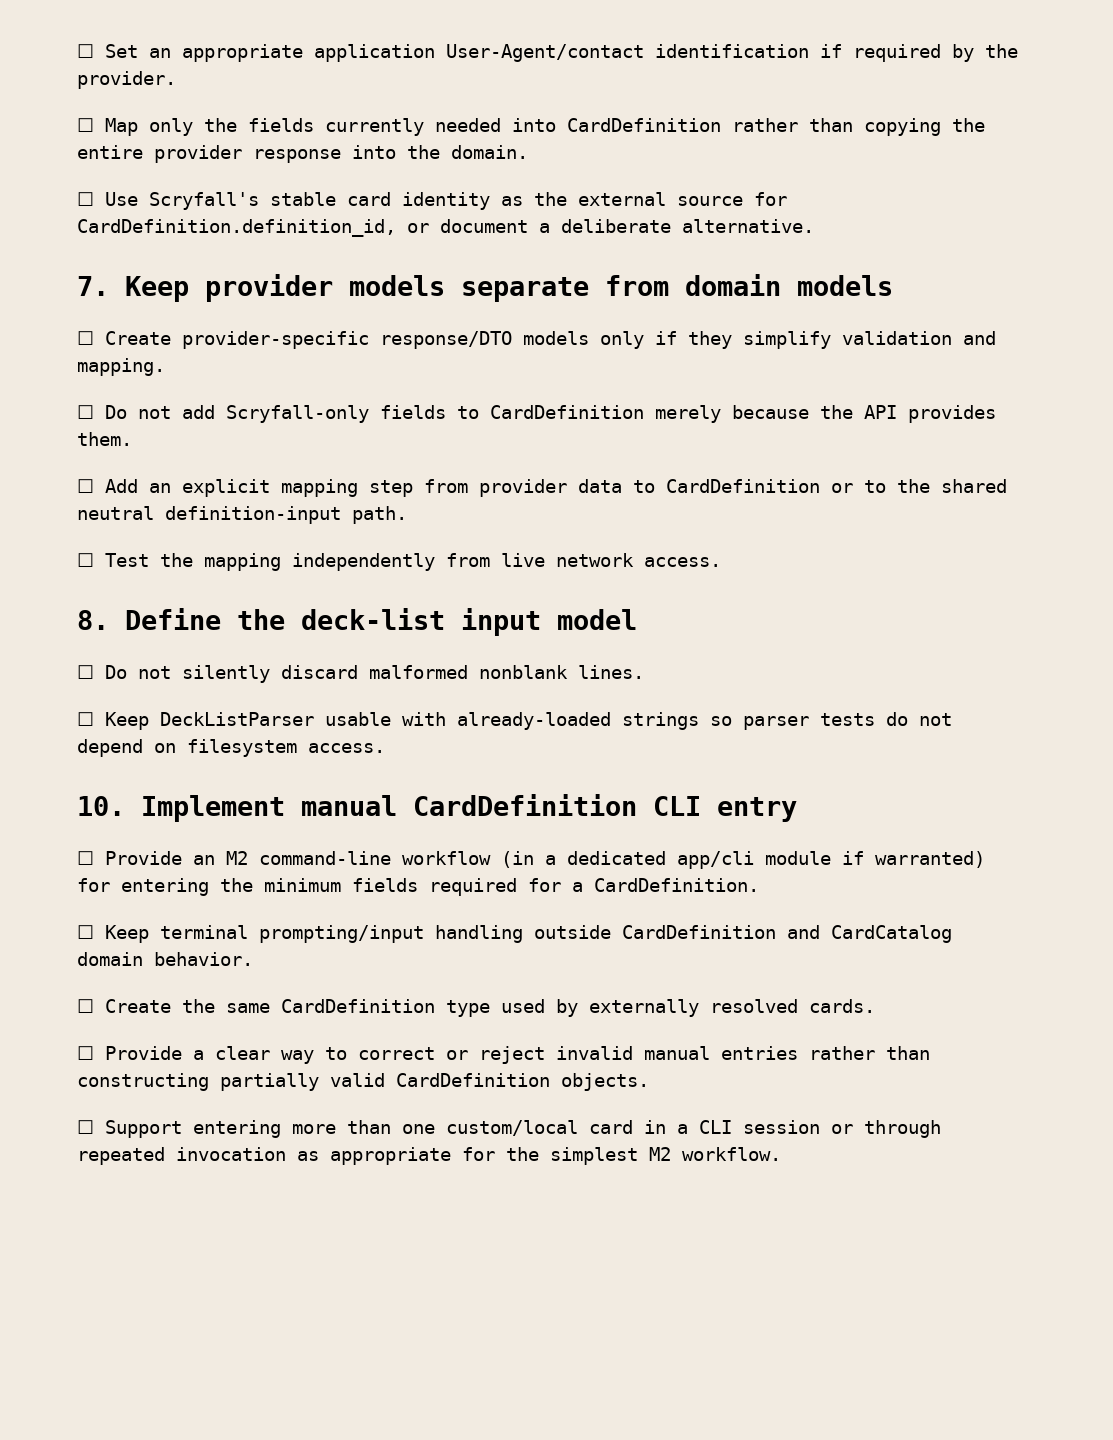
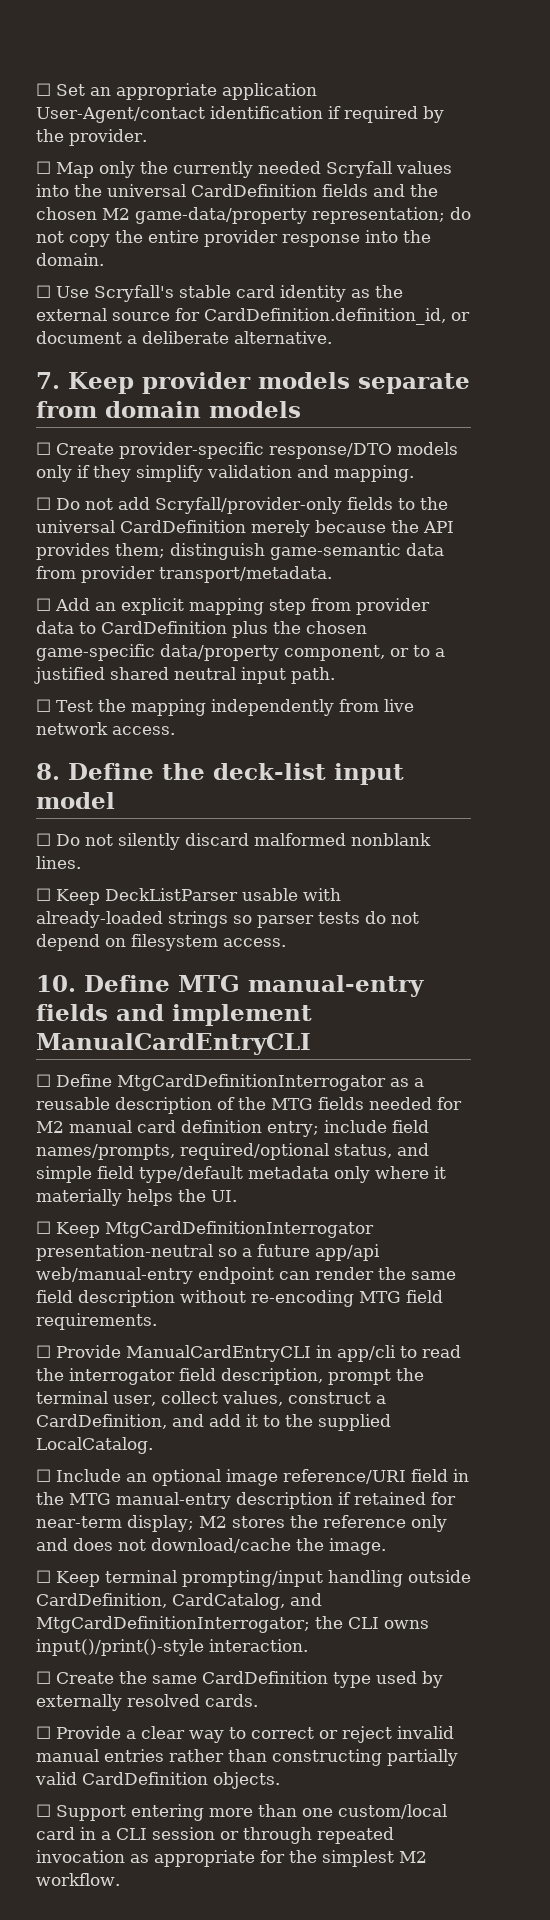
[248,118,314,132] fields -> (168, 167) none
[512,118,941,136] into CardDefinition rather than copying -> [326,161,452,178] [36,184,438,197] [36,207,471,224] [36,231,110,247] Scryfall values into the universal CardDefinition fields and the chosen M2 game-data/property representation; do not copy
[226,405,369,423] Scryfall-only -> [155,497,342,514] Scryfall/provider-only
(479, 412) none -> [420,497,448,510] [36,520,115,533] the universal
[77,432,132,446] them. -> [115,543,444,560] [36,566,332,583] them; distinguish game-semantic data from provider transport/metadata.
[831,479,930,493] or to the -> [232,621,367,638] [36,644,445,661] [34,667,105,684] plus the chosen game-specific data/property component, or to a justified
[165,506,341,524] definition-input -> [241,667,286,684] input
[141,794,797,822] [77,851,985,869] [77,878,759,896] Implement manual CardDefinition CLI entry // ☐ Provide an M2 command-line workflow (in a dedicated app/cli module if warranted) for entering the minimum fields required for a CardDefinition. -> [84,975,424,997] [36,1004,312,1026] [36,1033,311,1055] [36,1074,424,1091] [36,1097,462,1114] [36,1120,429,1137] [36,1143,429,1160] [36,1166,446,1183] [36,1189,237,1206] [36,1221,374,1238] [36,1244,380,1261] [36,1267,456,1284] [36,1290,443,1307] [36,1313,157,1330] [36,1345,461,1362] [36,1368,424,1385] [36,1391,386,1406] [36,1414,391,1431] [36,1437,153,1454] [36,1469,469,1486] [36,1492,456,1509] [36,1515,447,1532] [36,1538,386,1555] Define MTG manual-entry fields and implement ManualCardEntryCLI // ☐ Define MtgCardDefinitionInterrogator as a reusable description of the MTG fields needed for M2 manual card definition entry; include field names/prompts, required/optional status, and simple field type/default metadata only where it materially helps the UI. // ☐ Keep MtgCardDefinitionInterrogator presentation-neutral so a future app/api web/manual-entry endpoint can render the same field description without re-encoding MTG field requirements. // ☐ Provide ManualCardEntryCLI in app/cli to read the interrogator field description, prompt the terminal user, collect values, construct a CardDefinition, and add it to the supplied LocalCatalog. // ☐ Include an optional image reference/URI field in the MTG manual-entry description if retained for near-term display; M2 stores the reference only and does not download/cache the image.
[622,925,952,943] [77,952,253,966] CardDefinition and CardCatalog domain behavior. -> [36,1593,322,1610] [36,1616,429,1633] [36,1639,308,1656] CardDefinition, CardCatalog, and MtgCardDefinitionInterrogator; the CLI owns input()/print()-style interaction.

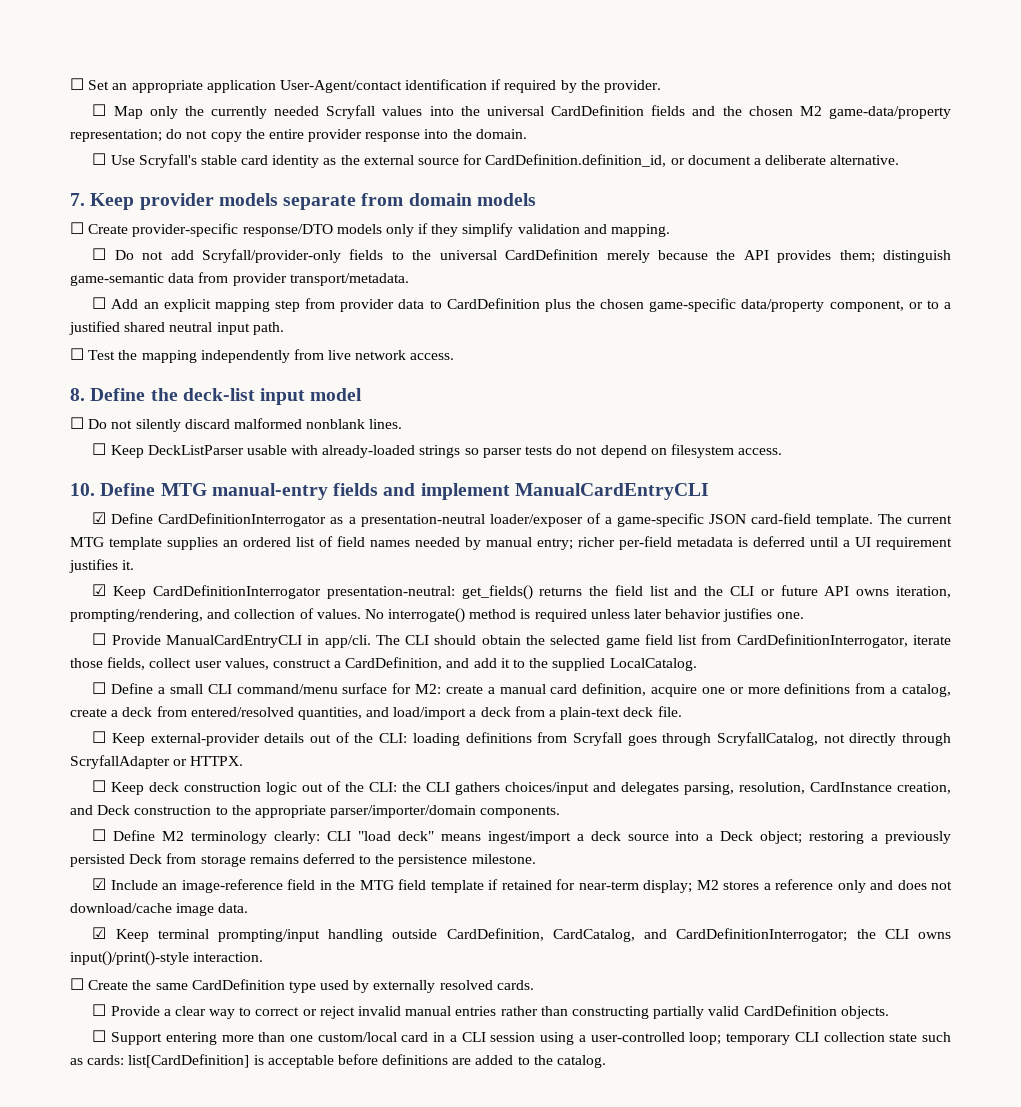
[36,1074,424,1091] [36,1097,462,1114] [36,1120,429,1137] [36,1143,429,1160] [36,1166,446,1183] [36,1189,237,1206] [36,1221,374,1238] [36,1244,380,1261] [36,1267,456,1284] [36,1290,443,1307] [36,1313,157,1330] [36,1345,461,1362] [36,1368,424,1385] [36,1391,218,1406] ☐ Define MtgCardDefinitionInterrogator as a reusable description of the MTG fields needed for M2 manual card definition entry; include field names/prompts, required/optional status, and simple field type/default metadata only where it materially helps the UI. // ☐ Keep MtgCardDefinitionInterrogator presentation-neutral so a future app/api web/manual-entry endpoint can render the same field description without re-encoding MTG field requirements. // ☐ Provide ManualCardEntryCLI in app/cli to read the interrogator field description, prompt the terminal user, collect -> [92,512,952,527] [70,536,952,550] [69,559,135,573] [92,584,951,600] [70,608,804,623] [92,633,951,648] [70,657,222,670] ☑ Define CardDefinitionInterrogator as a presentation-neutral loader/exposer of a game-specific JSON card-field template. The current MTG template supplies an ordered list of field names needed by manual entry; richer per-field metadata is deferred until a UI requirement justifies it. // ☑ Keep CardDefinitionInterrogator presentation-neutral: get_fields() returns the field list and the CLI or future API owns iteration, prompting/rendering, and collection of values. No interrogate() method is required unless later behavior justifies one. // ☐ Provide ManualCardEntryCLI in app/cli. The CLI should obtain the selected game field list from CardDefinitionInterrogator, iterate those fields, collect user
[56,1469,406,1486] Include an optional image reference/URI -> [111,683,952,697] [70,706,682,720] [92,731,952,746] [70,755,244,769] [92,780,951,795] [70,805,561,818] [92,829,951,844] [70,853,536,867] [92,878,283,893] Define a small CLI command/menu surface for M2: create a manual card definition, acquire one or more definitions from a catalog, create a deck from entered/resolved quantities, and load/import a deck from a plain-text deck file. // ☐ Keep external-provider details out of the CLI: loading definitions from Scryfall goes through ScryfallCatalog, not directly through ScryfallAdapter or HTTPX. // ☐ Keep deck construction logic out of the CLI: the CLI gathers choices/input and delegates parsing, resolution, CardInstance creation, and Deck construction to the appropriate parser/importer/domain components. // ☐ Define M2 terminology clearly: CLI "load deck" means ingest/import a deck source into a Deck object; restoring a previously persisted Deck from storage remains deferred to the persistence milestone. // ☑ Include an image-reference
[116,1492,333,1509] manual-entry description -> [398,879,484,893] field template
[290,1515,318,1528] the -> [763,883,771,890] a
[296,1538,386,1555] [36,1570,51,1583] the image. // ☐ -> [176,903,249,916] [92,927,107,939] image data. // ☑
[36,1616,310,1633] MtgCardDefinitionInterrogator; -> [676,928,848,942] CardDefinitionInterrogator;
[220,1827,394,1844] [36,1850,427,1867] [36,1873,120,1886] or through repeated invocation as appropriate for the simplest M2 workflow. -> [540,1032,952,1045] [70,1054,607,1068] using a user-controlled loop; temporary CLI collection state such as cards: list[CardDefinition] is acceptable before definitions are added to the catalog.

